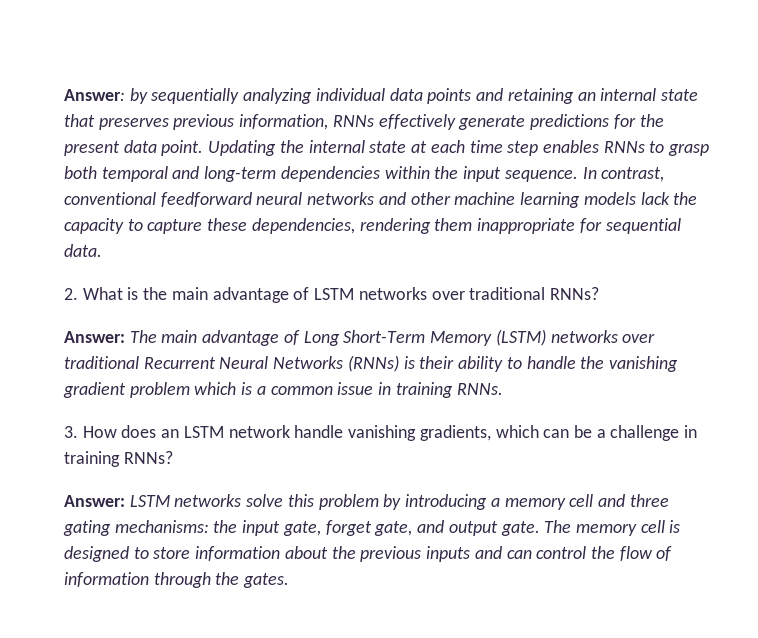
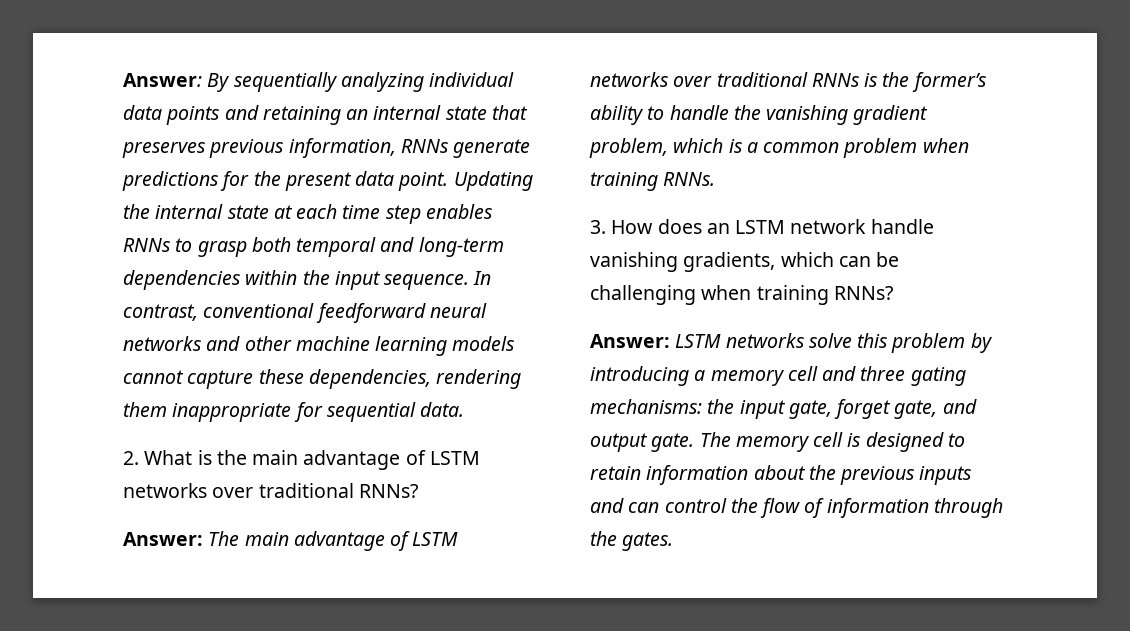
[64,88,148,104] Answer: by -> [123,73,231,92] Answer: By
[378,114,456,130] effectively -> (449, 146) none
[640,192,698,205] [64,218,143,234] lack the capacity to -> [123,370,184,384] cannot
[303,329,656,346] [64,355,455,372] Long Short-Term Memory (LSTM) networks over traditional Recurrent Neural Networks (RNNs) is their -> [412,532,459,546] [590,72,987,92] LSTM networks over traditional RNNs is the former’s
[129,382,190,398] problem -> [589,138,668,158] problem,
[337,382,392,395] issue in -> [843,138,969,158] problem when
[596,425,698,441] a challenge in -> [590,285,752,305] challenging when
[153,547,191,559] store -> [590,466,641,480] retain

